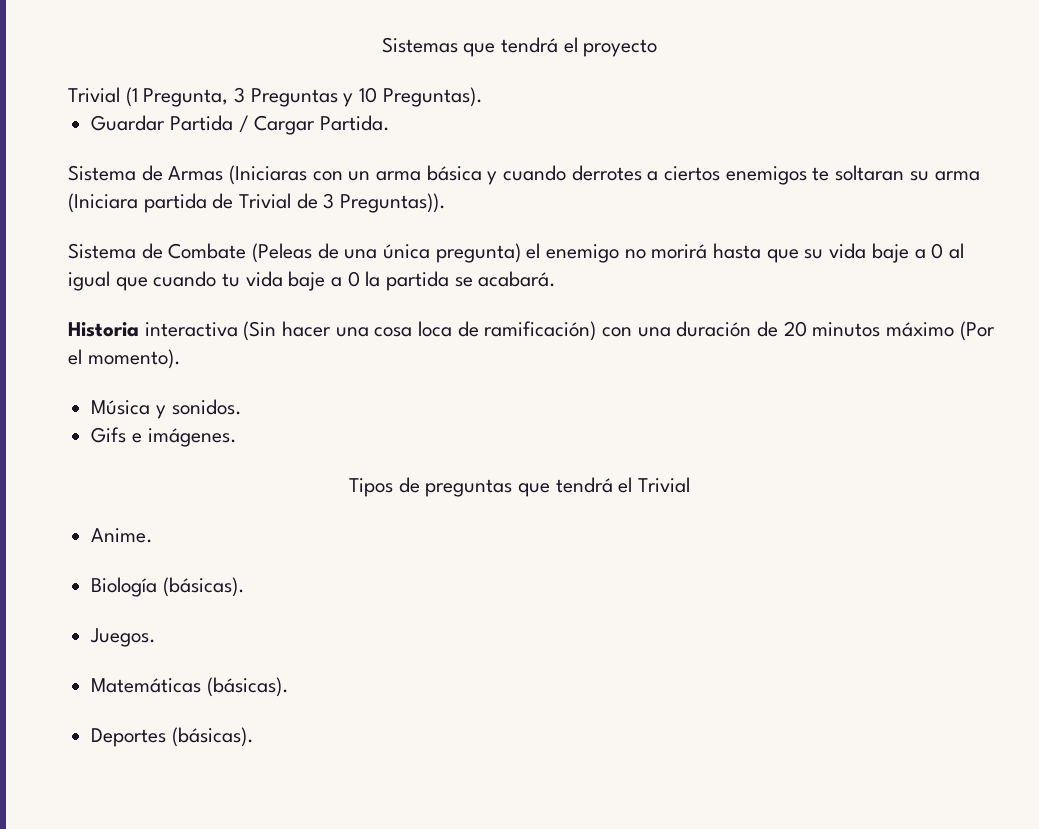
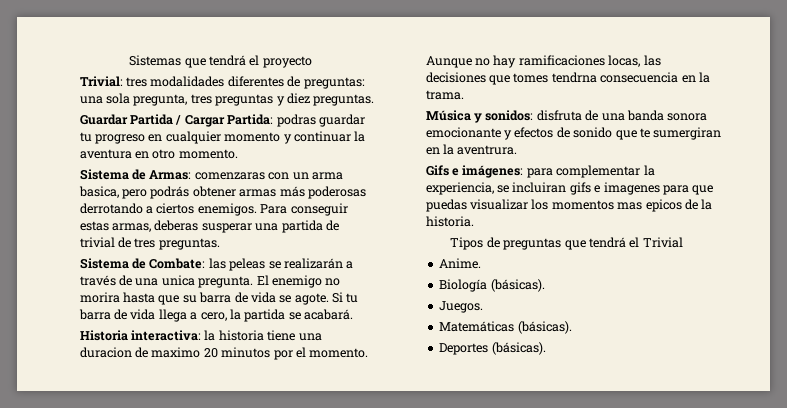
[68,87,483,107] [91,115,390,135] [68,165,308,185] Trivial (1 Pregunta, 3 Preguntas y 10 Preguntas). // Guardar Partida / Cargar Partida. // Sistema de Armas (Iniciaras -> [79,76,365,89] [79,93,375,106] [79,114,365,127] [79,131,366,144] [79,149,238,159] [79,169,265,180] Trivial: tres modalidades diferentes de preguntas: una sola pregunta, tres preguntas y diez preguntas. // Guardar Partida / Cargar Partida: podras guardar tu progreso en cualquier momento y continuar la aventura en otro momento. // Sistema de Armas: comenzaras
[426,165,980,185] [68,193,447,213] [68,243,541,263] básica y cuando derrotes a ciertos enemigos te soltaran su arma (Iniciara partida de Trivial de 3 Preguntas)). // Sistema de Combate (Peleas de una única pregunta) el -> [78,186,366,199] [79,203,348,216] [79,220,339,233] [79,237,220,250] [79,258,354,271] [79,275,269,288] basica, pero podrás obtener armas más poderosas derrotando a ciertos enemigos. Para conseguir estas armas, deberas susperar una partida de trivial de tres preguntas. // Sistema de Combate: las peleas se realizarán a través de una unica pregunta. El
[651,244,708,259] morirá -> [79,292,120,303] morira
[829,243,964,263] [68,271,360,291] vida baje a 0 al igual que cuando tu vida baje a 0 -> [199,292,359,305] [78,309,227,322] barra de vida se agote. Si tu barra de vida llega a cero,
[144,321,995,341] [68,349,181,369] [91,399,242,419] [91,427,237,447] interactiva (Sin hacer una cosa loca de ramificación) con una duración de 20 minutos máximo (Por el momento). // Música y sonidos. // Gifs e imágenes. -> [131,330,322,341] [79,347,369,360] [425,55,661,68] [425,72,710,85] [425,90,464,100] [425,110,708,123] [425,127,722,140] [425,144,518,155] [425,165,655,178] [425,182,714,195] [425,199,713,212] [425,216,474,227] interactiva: la historia tiene una duracion de maximo 20 minutos por el momento. Aunque no hay ramificaciones locas, las decisiones que tomes tendrna consecuencia en la trama. // Música y sonidos: disfruta de una banda sonora emocionante y efectos de sonido que te sumergiran en la aventrura. // Gifs e imágenes: para complementar la experiencia, se incluiran gifs e imagenes para que puedas visualizar los momentos mas epicos de la historia.

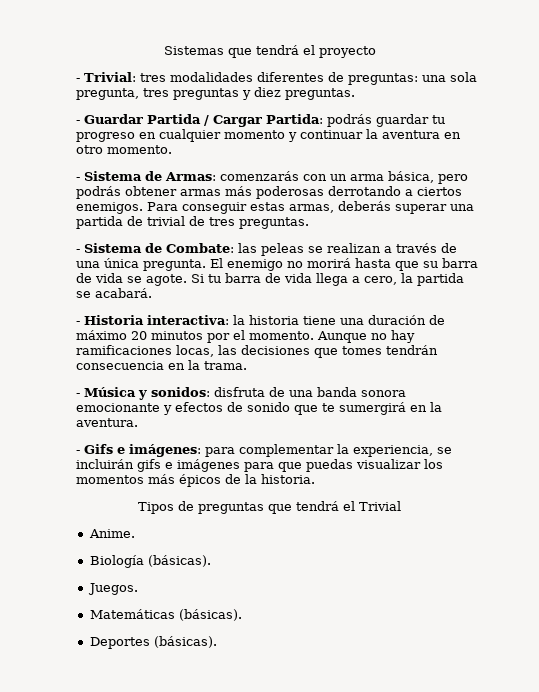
(312, 62) none -> [75,78,80,82] -
(375, 100) none -> [75,120,80,124] -
[276,114,316,127] podras -> [326,114,372,127] podrás
(238, 154) none -> [75,177,80,181] -
[194,172,265,180] comenzaras -> [219,171,299,181] comenzarás
[78,186,119,198] basica, -> [387,171,434,183] básica,
[154,220,252,233] deberas susperar -> [337,201,447,214] deberás superar
(220, 244) none -> [75,249,80,253] -
[283,258,343,269] realizarán -> [326,243,381,253] realizan
[161,275,195,286] unica -> [103,258,139,268] única
[79,292,120,303] morira -> [306,258,351,268] morirá
(354, 314) none -> [75,321,80,325] -
[79,347,201,358] duracion de maximo -> [367,315,445,325] [75,330,127,340] duración de máximo
[551,72,597,83] tendrna -> [385,345,438,355] tendrán
(464, 95) none -> [75,393,80,397] -
[653,127,722,140] [425,144,518,155] sumergiran en la aventrura. // -> [338,402,442,415] [75,418,138,427] [75,450,80,454] sumergirá en la aventura. // -
[512,182,567,193] incluiran -> [75,459,134,469] incluirán
[603,182,660,195] imagenes -> [176,459,240,472] imágenes
[617,199,682,212] mas epicos -> [147,474,221,487] más épicos

